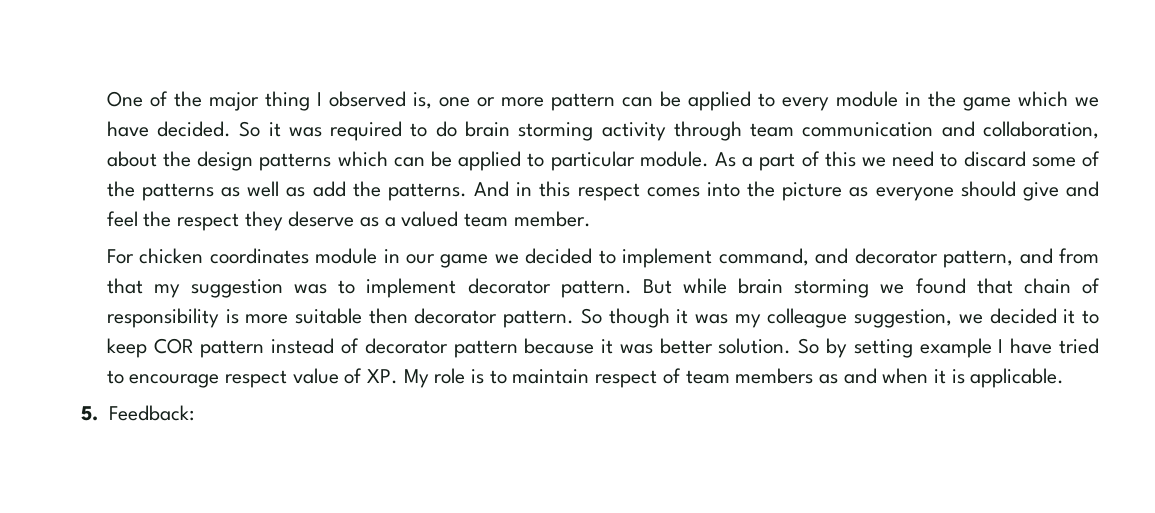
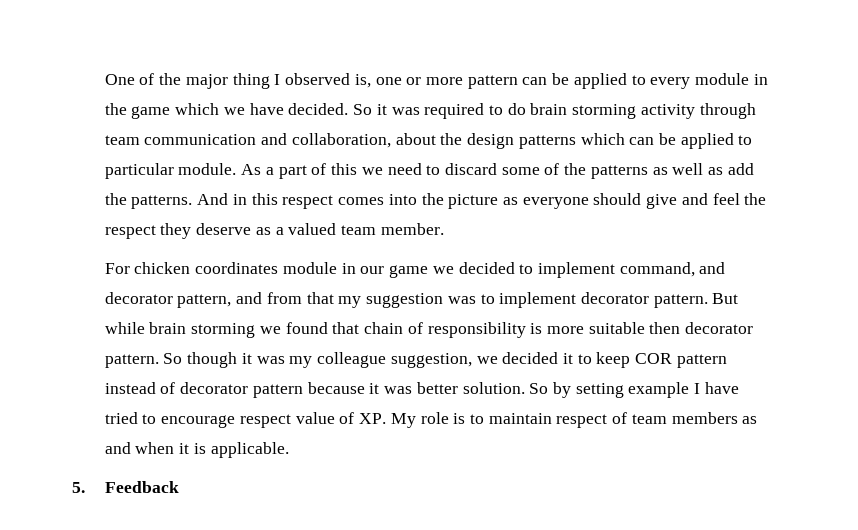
[108,405,194,421] Feedback: -> [104,481,179,493] Feedback

